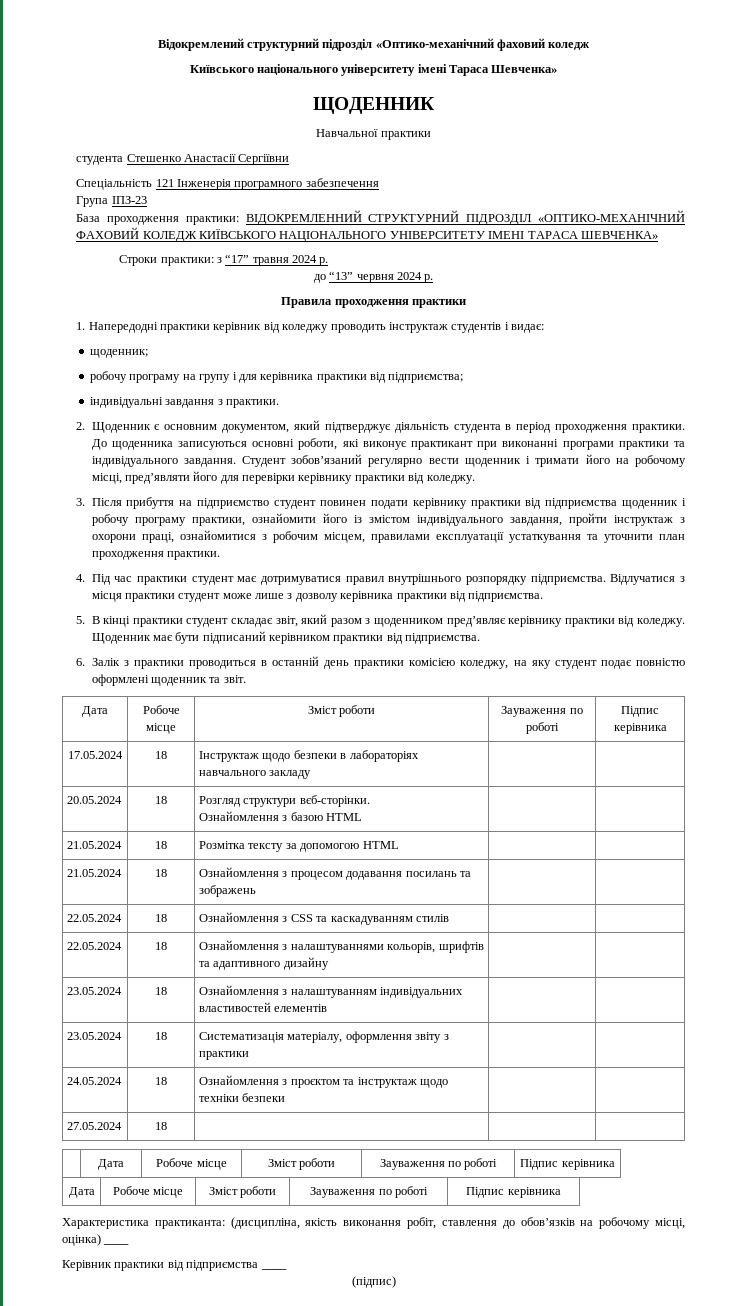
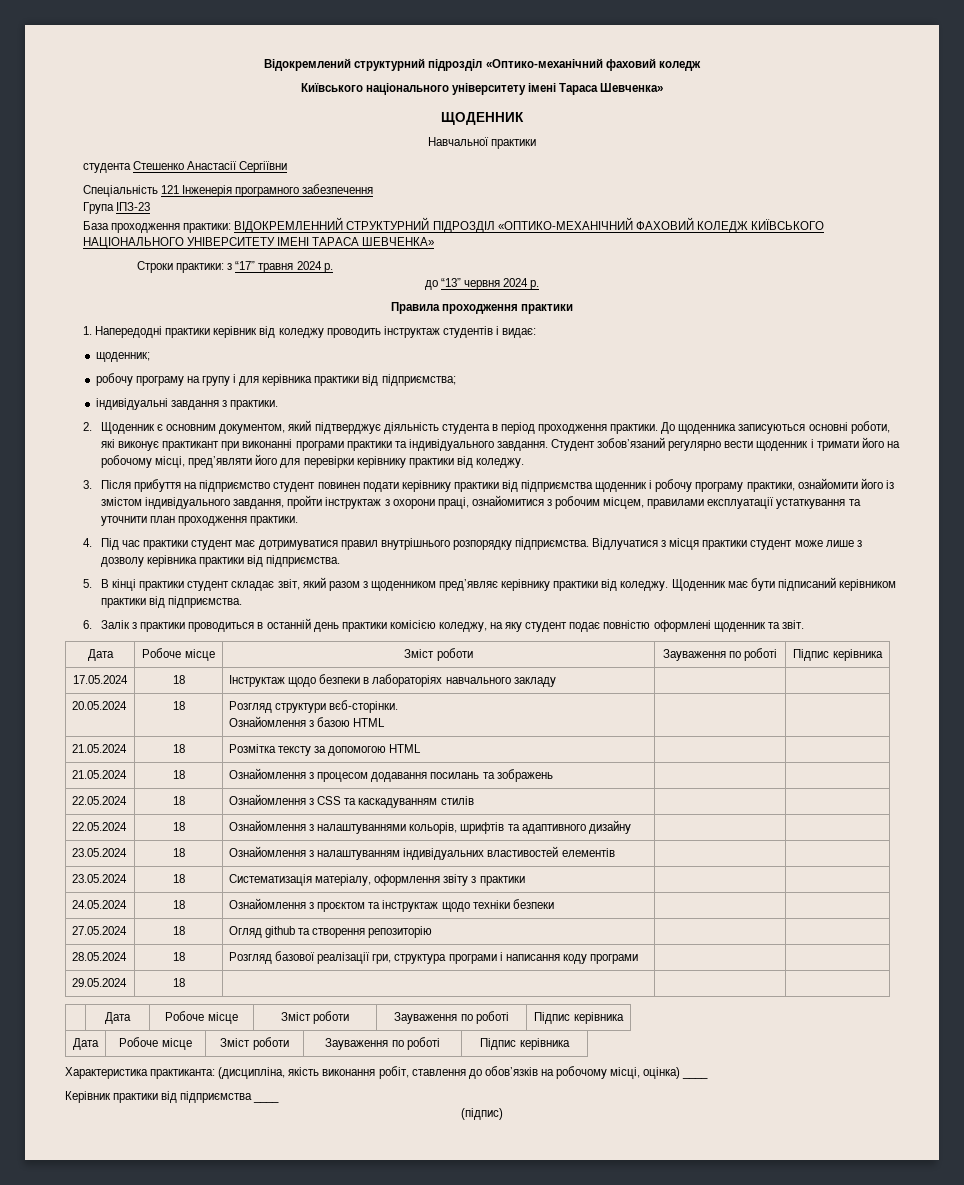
(167, 1126) none -> [229,926,433,938] [72,952,128,961] [172,952,185,961] [229,951,638,964] [72,978,128,987] [172,978,185,987] | Огляд github та створення репозиторію | | // 28.05.2024 | 18 | Розгляд базової реалізації гри, структура програми і написання коду програми | | // 29.05.2024 | 18

